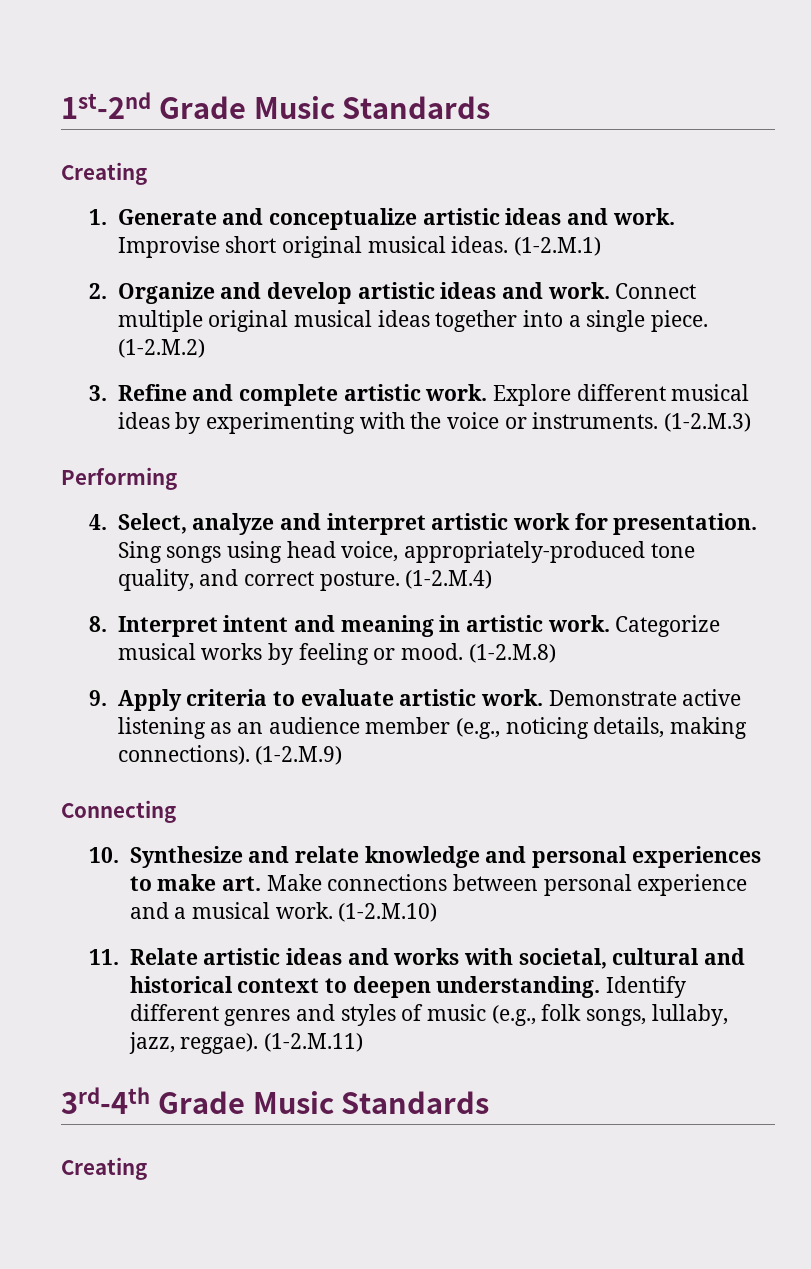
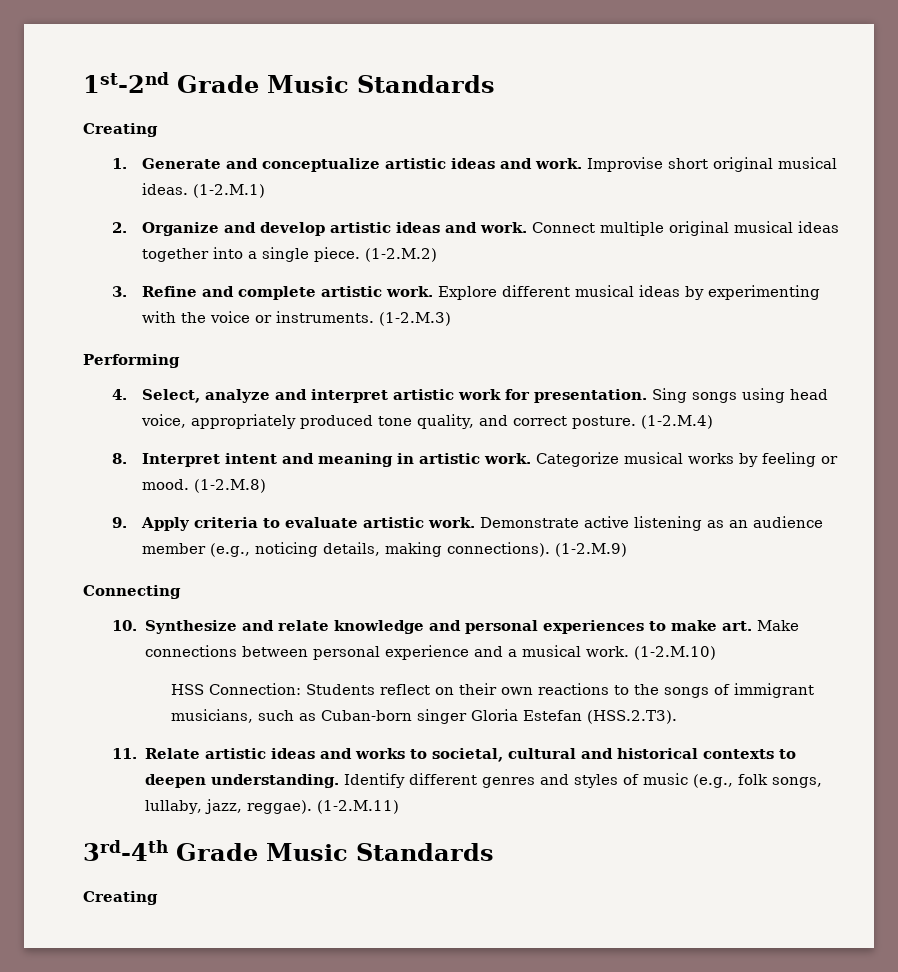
[404,541,646,563] appropriately-produced -> [190,414,373,429] appropriately produced
(438, 912) none -> [170,683,814,698] [170,709,677,724] // HSS Connection: Students reflect on their own reactions to the songs of immigrant musicians, such as Cuban-born singer Gloria Estefan (HSS.2.T3).
[464,948,514,965] with -> [409,749,427,759] to
[237,978,320,993] context -> [702,749,774,759] contexts

